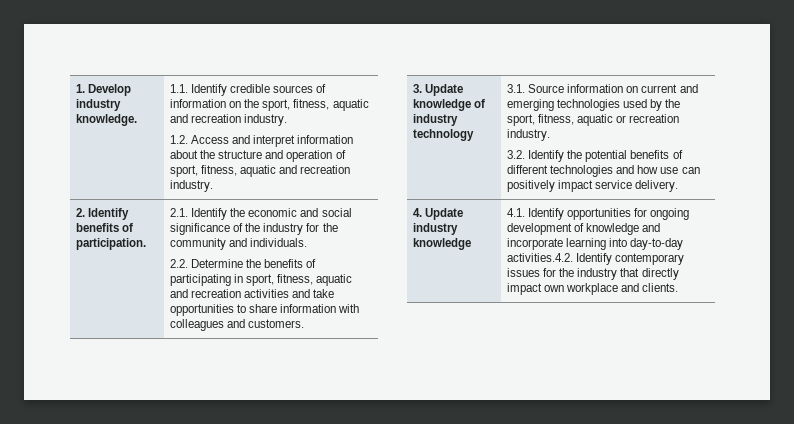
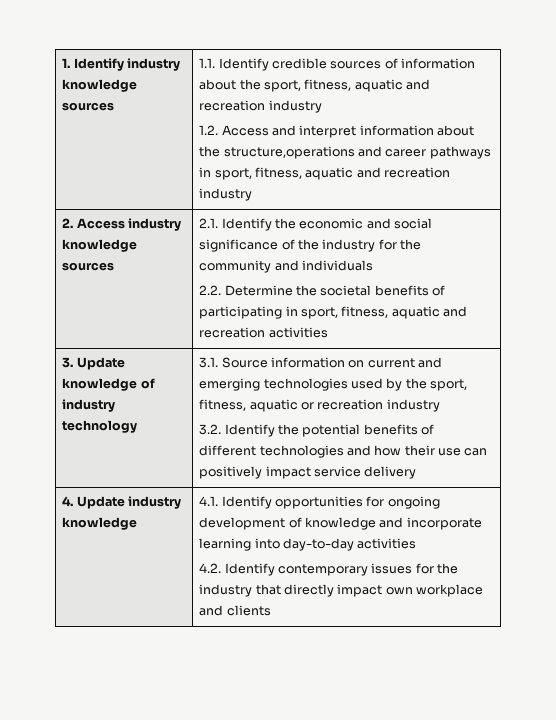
[88,84,132,96] [75,99,121,111] [75,114,137,126] Develop industry knowledge. -> [73,58,180,71] [62,79,138,92] [62,102,115,111] Identify industry knowledge sources
[229,101,242,108] on -> [199,79,237,90] about
[244,114,288,126] industry. -> [268,100,322,113] industry
[218,150,346,162] [169,165,351,177] [169,180,213,192] structure and operation of sport, fitness, aquatic and recreation industry. -> [223,146,491,159] [199,167,451,180] [199,188,253,201] structure,operations and career pathways in sport, fitness, aquatic and recreation industry
[88,208,130,220] [75,223,134,232] [75,238,146,250] Identify benefits of participation. -> [76,218,181,231] [62,239,138,252] [62,262,115,271] Access industry knowledge sources
[250,238,308,247] individuals. -> [301,260,373,271] individuals
(262, 263) none -> [320,285,372,296] societal
[292,289,335,298] [169,304,360,316] [169,319,305,331] and take opportunities to share information with colleagues and customers. -> (328, 332) none
[506,129,550,141] industry. -> [386,399,440,412] industry
(659, 169) none -> [404,445,435,456] their
[635,180,679,192] delivery. -> [364,466,417,479] delivery
[506,253,573,262] activities.4.2. -> [357,538,417,549] [199,563,222,573] activities // 4.2.
[642,283,679,292] clients. -> [226,605,271,616] clients

